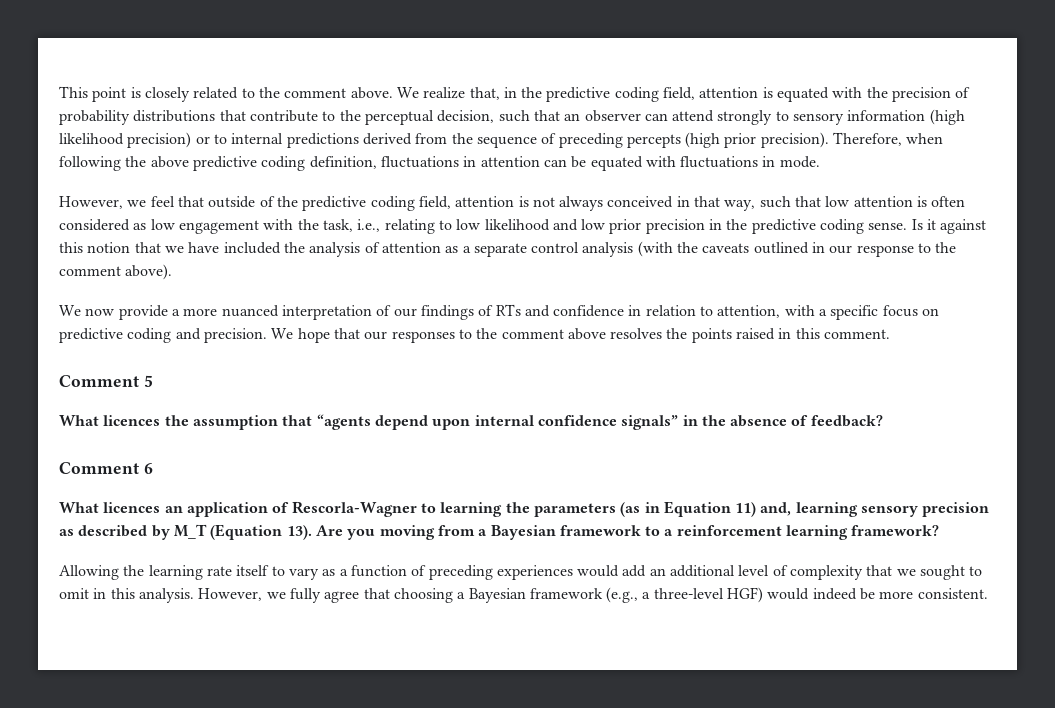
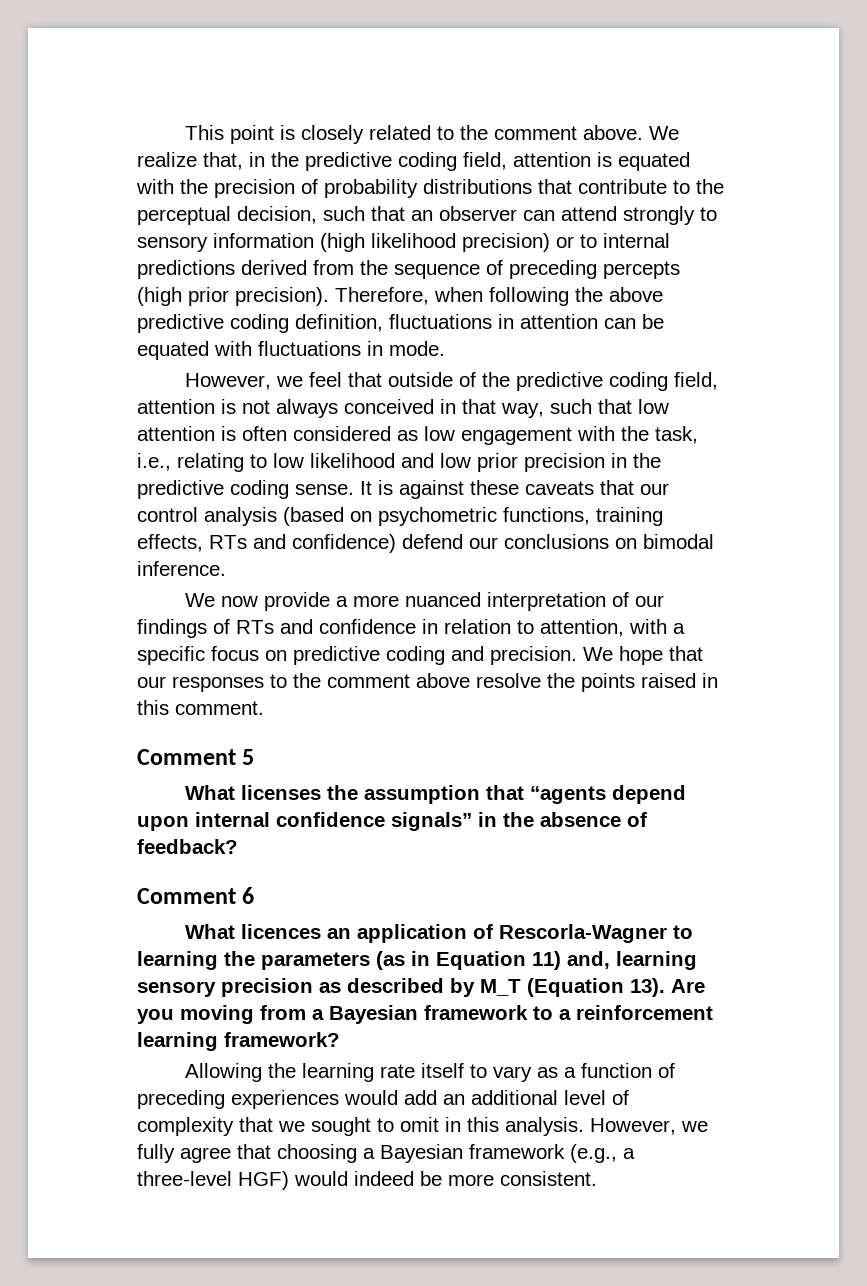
[911,219,987,234] [59,241,957,257] [59,264,173,280] Is it against this notion that we have included the analysis of attention as a separate control analysis (with the caveats outlined in our response to the comment above). -> [360,480,669,499] [137,507,663,526] [137,534,714,553] [137,561,226,576] It is against these caveats that our control analysis (based on psychometric functions, training effects, RTs and confidence) defend our conclusions on bimodal inference.
[610,328,663,339] resolves -> [476,673,541,688] resolve
[103,415,161,426] licences -> [240,785,321,800] licenses

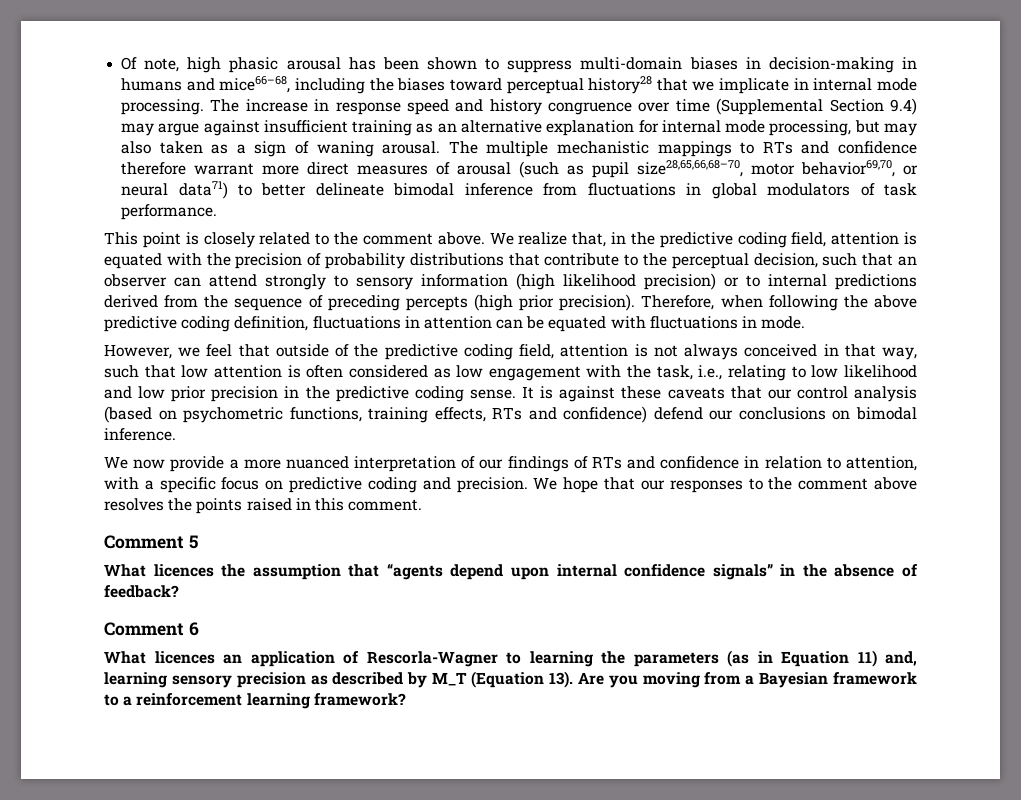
(184, 132) none -> [121,57,918,73] [121,76,918,94] [121,98,918,115] [121,120,917,136] [121,141,918,157] [121,160,919,178] [121,181,918,199] [121,204,218,220] Of note, high phasic arousal has been shown to suppress multi-domain biases in decision-making in humans and mice66–68, including the biases toward perceptual history28 that we implicate in internal mode processing. The increase in response speed and history congruence over time (Supplemental Section 9.4) may argue against insufficient training as an alternative explanation for internal mode processing, but may also taken as a sign of waning arousal. The multiple mechanistic mappings to RTs and confidence therefore warrant more direct measures of arousal (such as pupil size28,65,66,68–70, motor behavior69,70, or neural data71) to better delineate bimodal inference from fluctuations in global modulators of task performance. //
[476,673,541,688] resolve -> [104,498,164,511] resolves
[240,785,321,800] licenses -> [153,564,214,577] licences
[184,1063,675,1082] [137,1090,629,1109] [137,1117,708,1136] [137,1144,635,1163] [137,1171,597,1190] // Allowing the learning rate itself to vary as a function of preceding experiences would add an additional level of complexity that we sought to omit in this analysis. However, we fully agree that choosing a Bayesian framework (e.g., a three-level HGF) would indeed be more consistent. -> (406, 699) none

